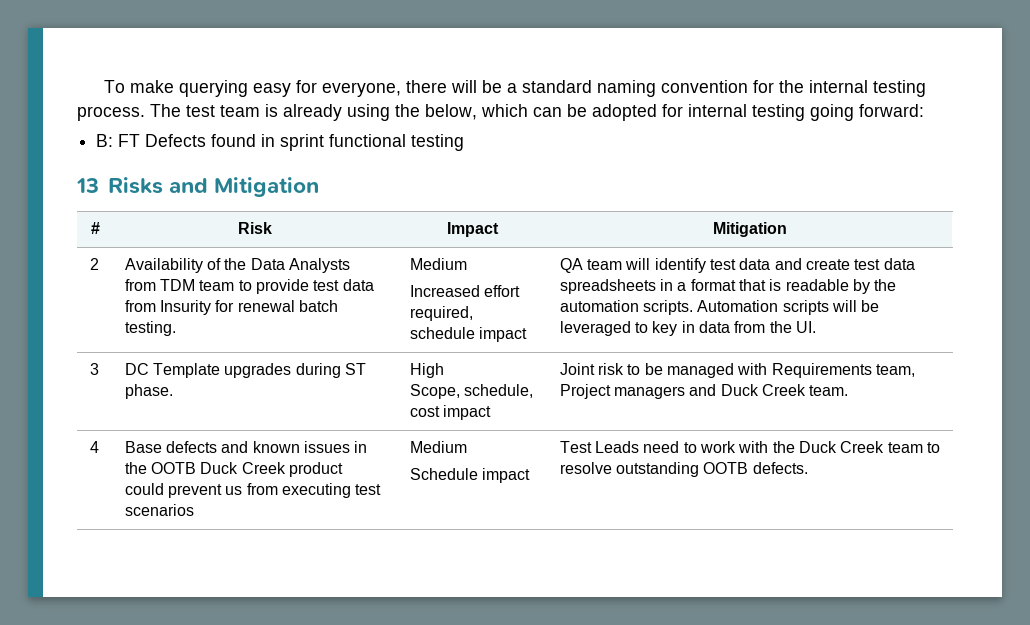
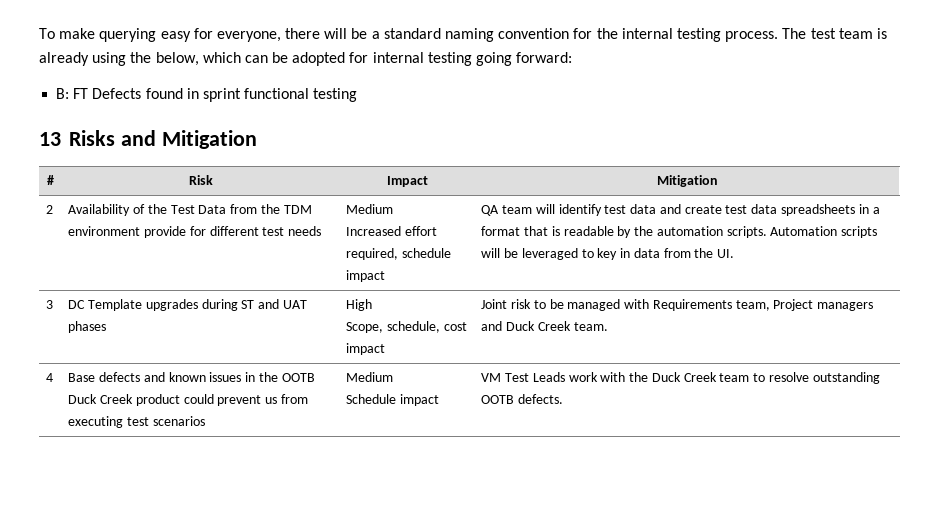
[250,258,351,273] [124,279,374,294] [124,300,339,315] [124,321,176,336] Data Analysts from TDM team to provide test data from Insurity for renewal batch testing. -> [170,204,312,214] [68,226,322,238] Test Data from the TDM environment provide for different test needs
[124,384,173,399] phase. -> [258,299,307,309] [68,321,107,333] and UAT phases
(531, 475) none -> [481,373,502,382] VM
[643,441,697,453] need to -> (565, 377) none

